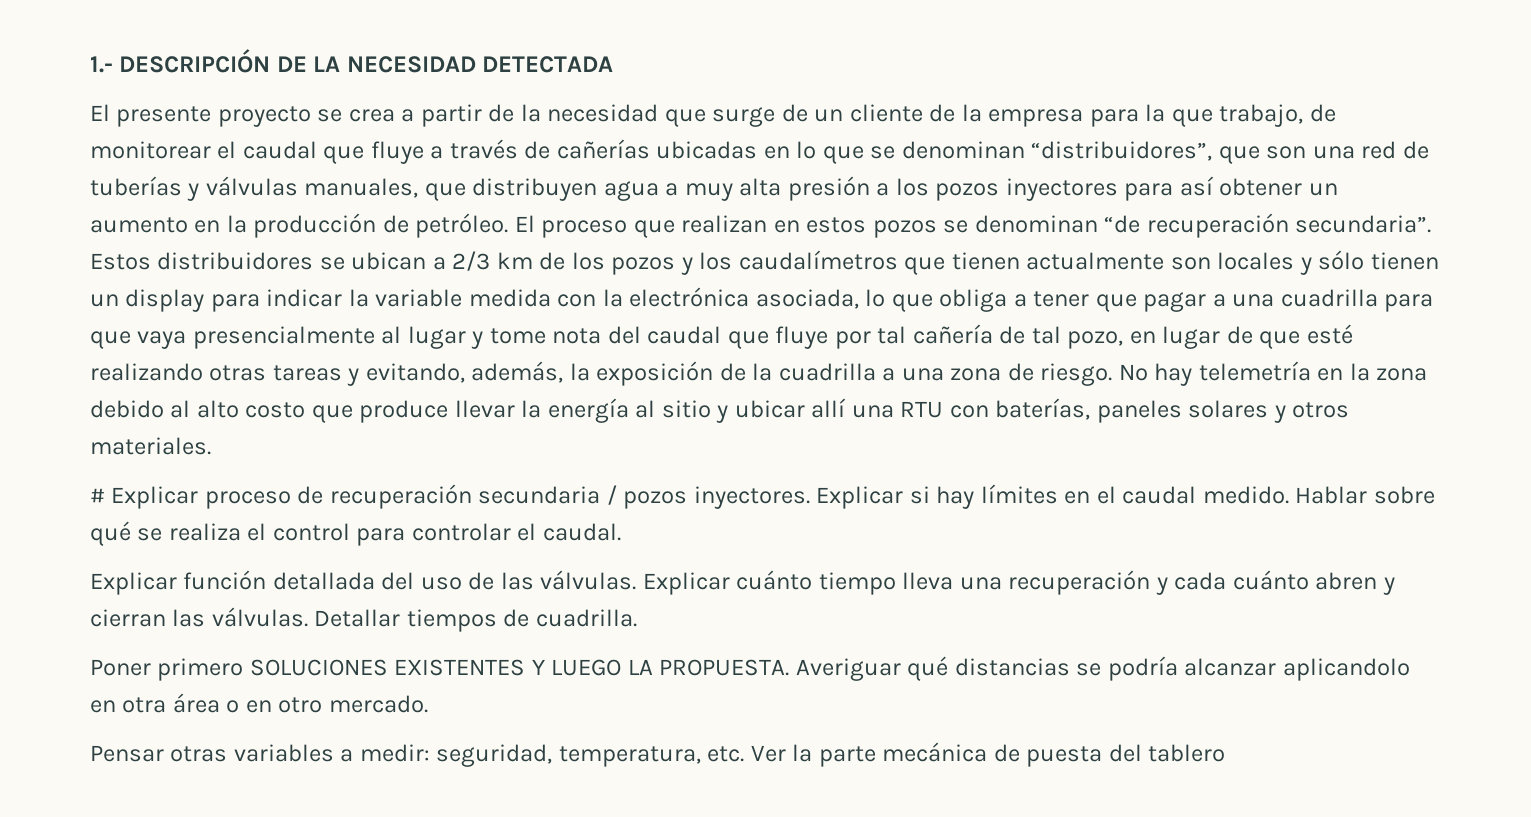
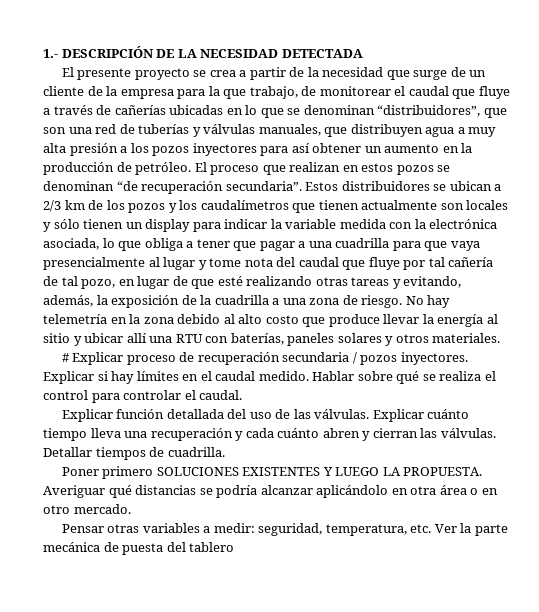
[1282,658,1410,681] aplicandolo -> [316,485,389,498] aplicándolo

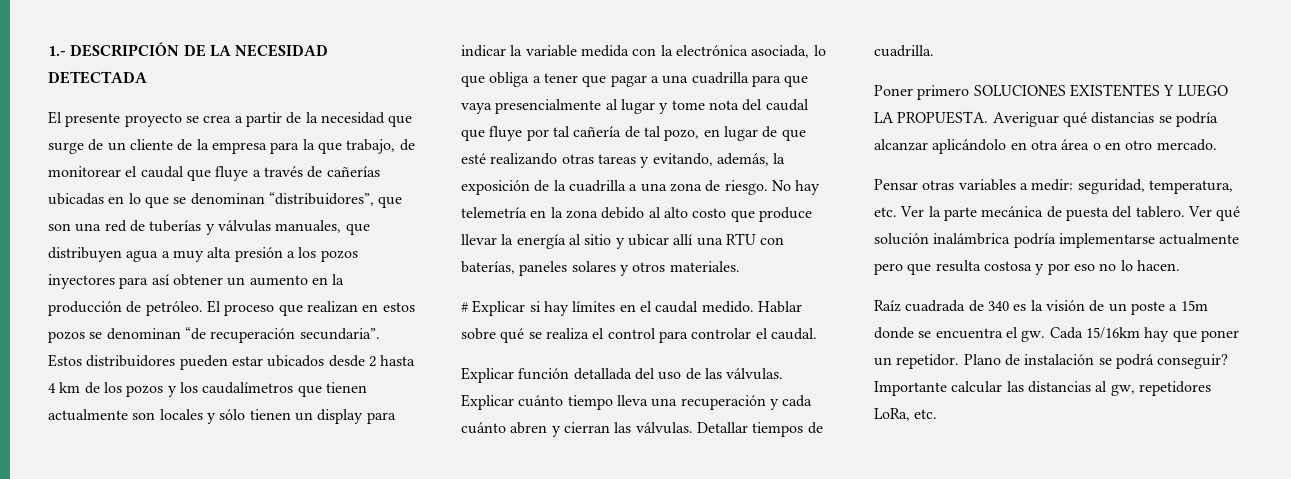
[433,181,502,191] [43,200,61,212] se ubican a 2/3 -> [179,355,416,370] [48,383,56,393] pueden estar ubicados desde 2 hasta 4
[126,352,468,365] [43,371,94,384] proceso de recuperación secundaria / pozos inyectores. Explicar -> (526, 308) none
[189,542,235,552] tablero -> [1135,206,1241,221] [874,233,1240,248] [874,260,1180,275] [874,300,1208,315] [874,327,1239,342] [874,354,1229,369] [874,381,1211,396] [874,408,938,421] tablero. Ver qué solución inalámbrica podría implementarse actualmente pero que resulta costosa y por eso no lo hacen. // Raíz cuadrada de 340 es la visión de un poste a 15m donde se encuentra el gw. Cada 15/16km hay que poner un repetidor. Plano de instalación se podrá conseguir? Importante calcular las distancias al gw, repetidores LoRa, etc.

